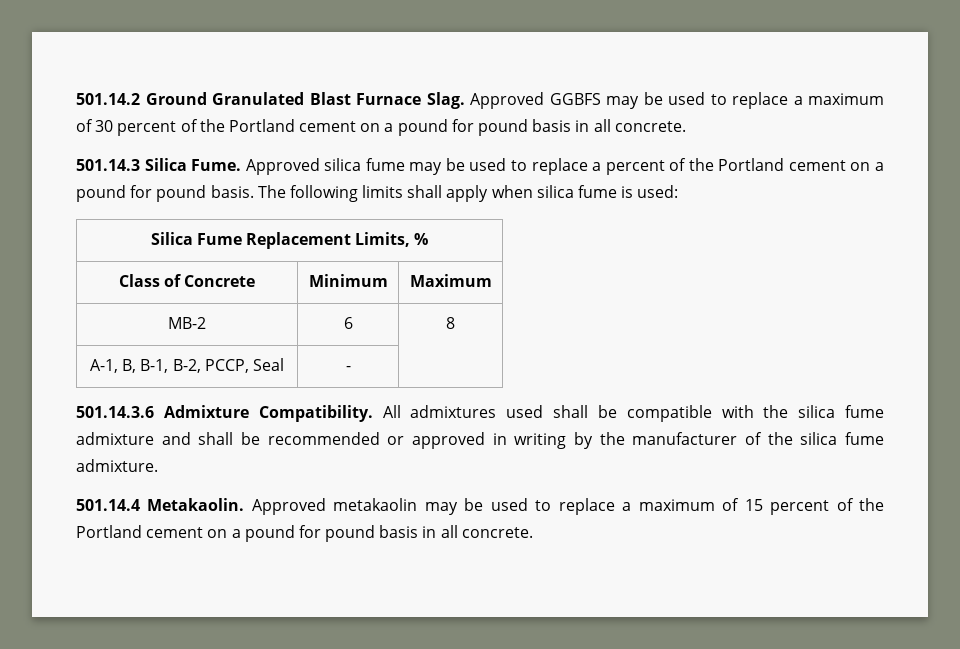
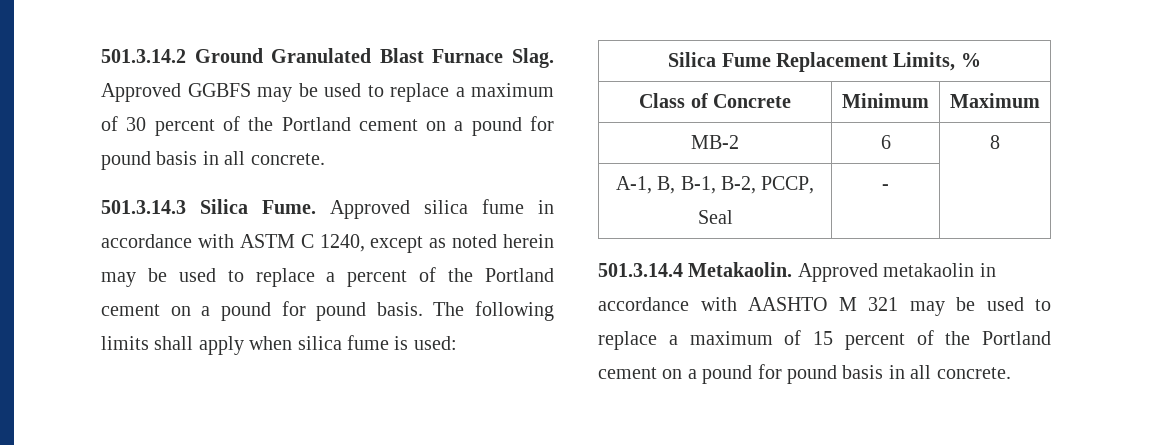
[76,93,140,105] 501.14.2 -> [101,49,186,63] 501.3.14.2
[76,159,140,171] 501.14.3 -> [101,200,186,214] 501.3.14.3
(405, 164) none -> [538,200,554,214] [101,234,554,253] in accordance with ASTM C 1240, except as noted herein
[76,405,885,422] [76,432,884,449] [76,459,158,472] [76,498,418,515] 501.14.3.6 Admixture Compatibility. All admixtures used shall be compatible with the silica fume admixture and shall be recommended or approved in writing by the manufacturer of the silica fume admixture. // 501.14.4 Metakaolin. Approved metakaolin -> [598,262,996,282] [598,297,898,311] 501.3.14.4 Metakaolin. Approved metakaolin in accordance with AASHTO M 321

